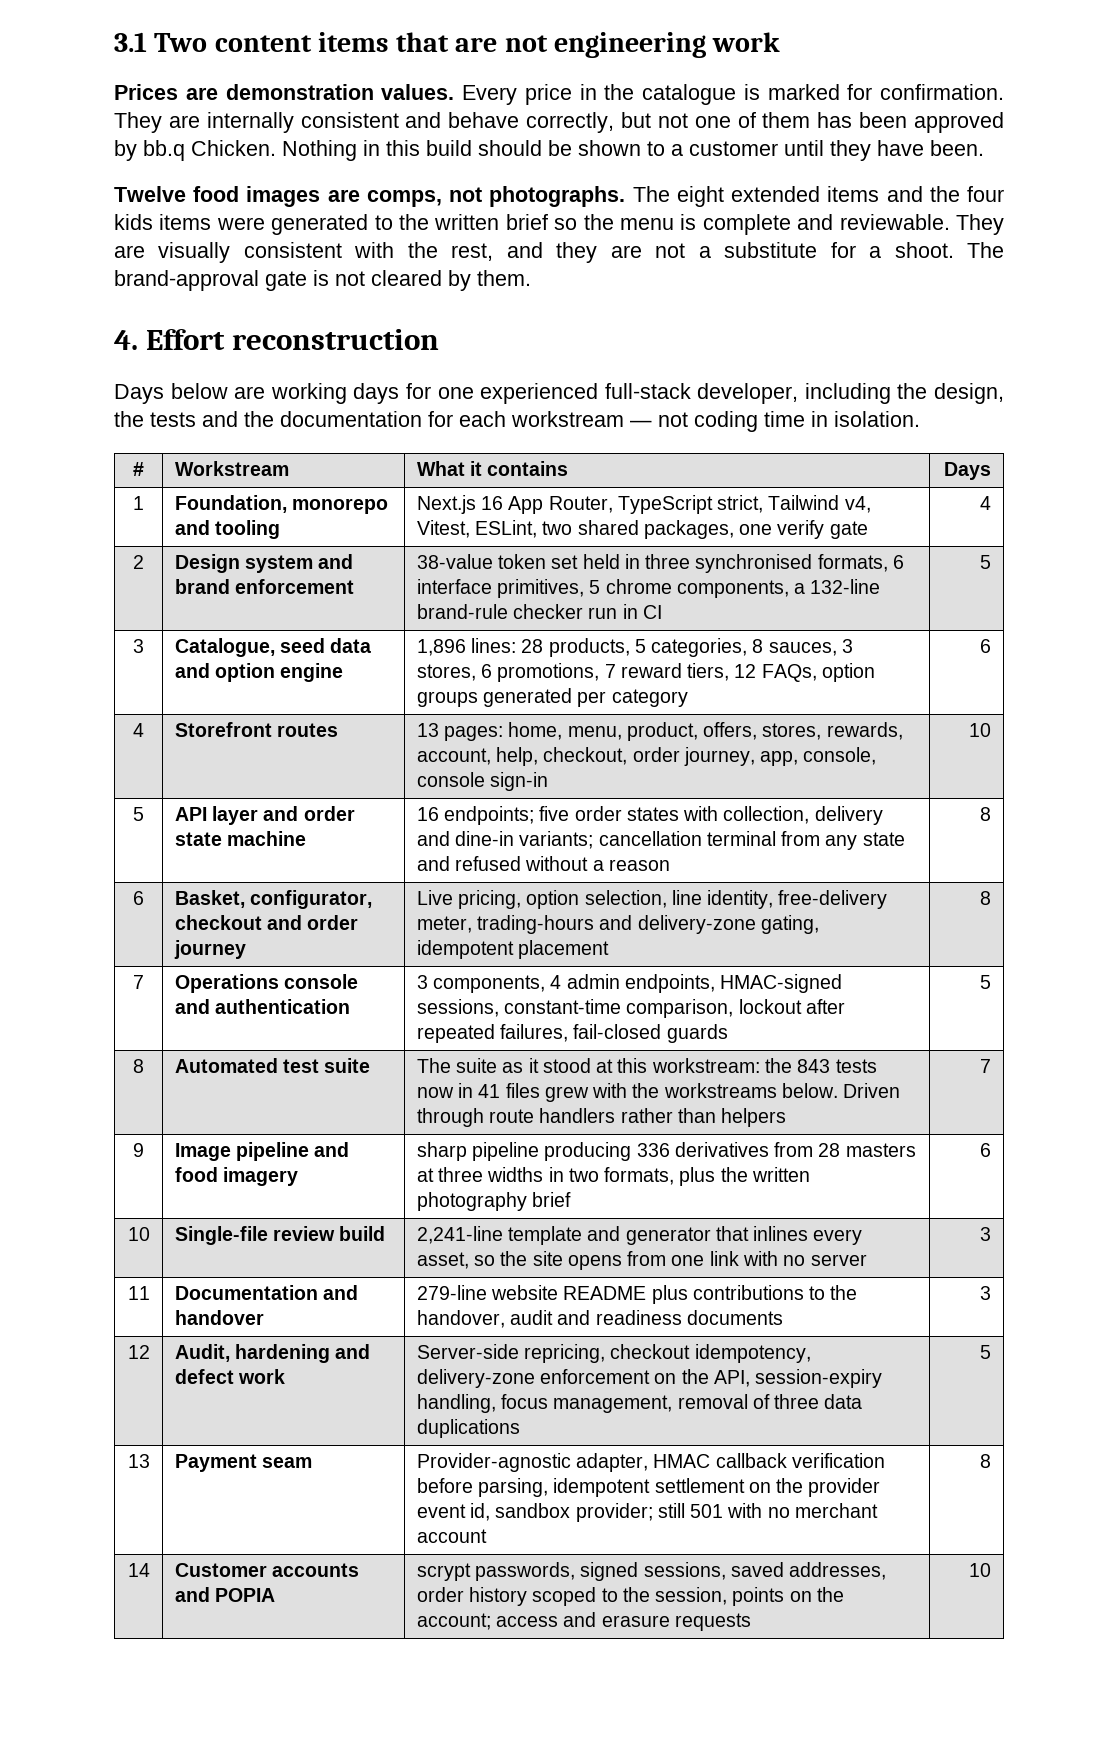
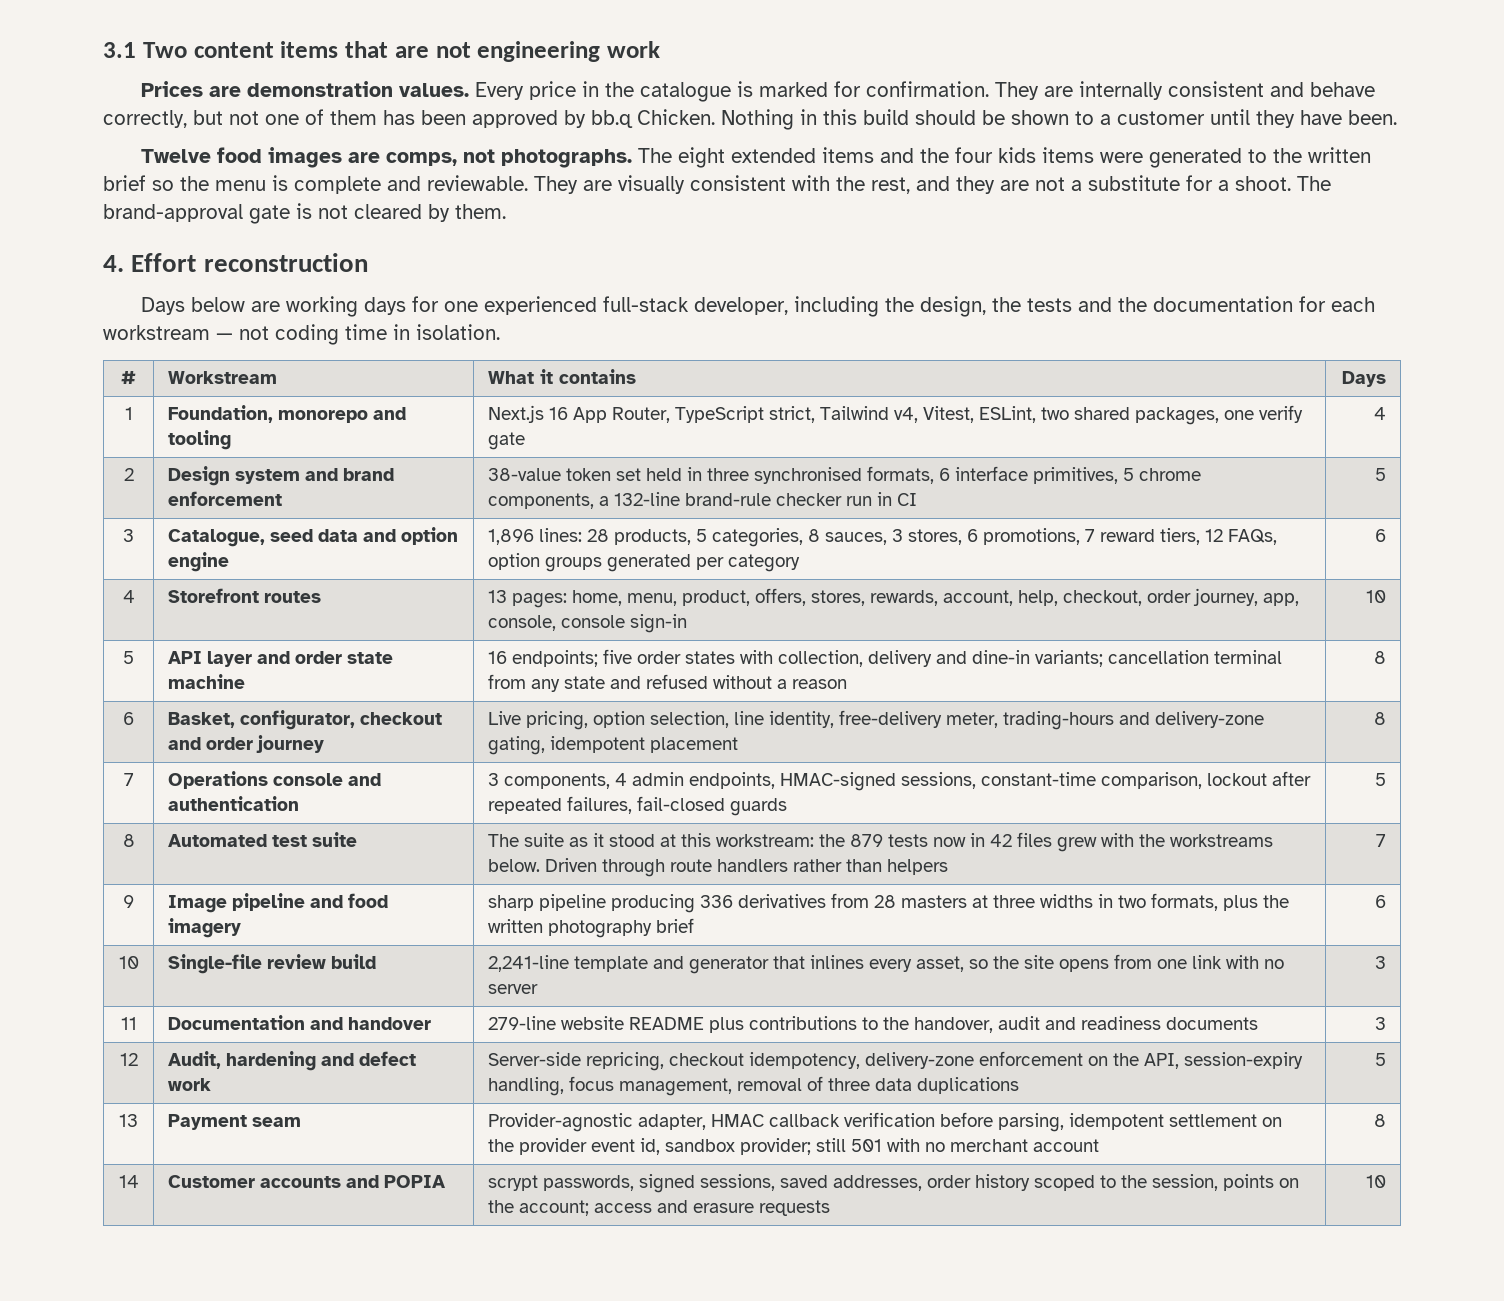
[797,1059,831,1073] 843 -> [849,834,883,847] 879
[478,1084,501,1098] 41 -> [989,834,1012,847] 42

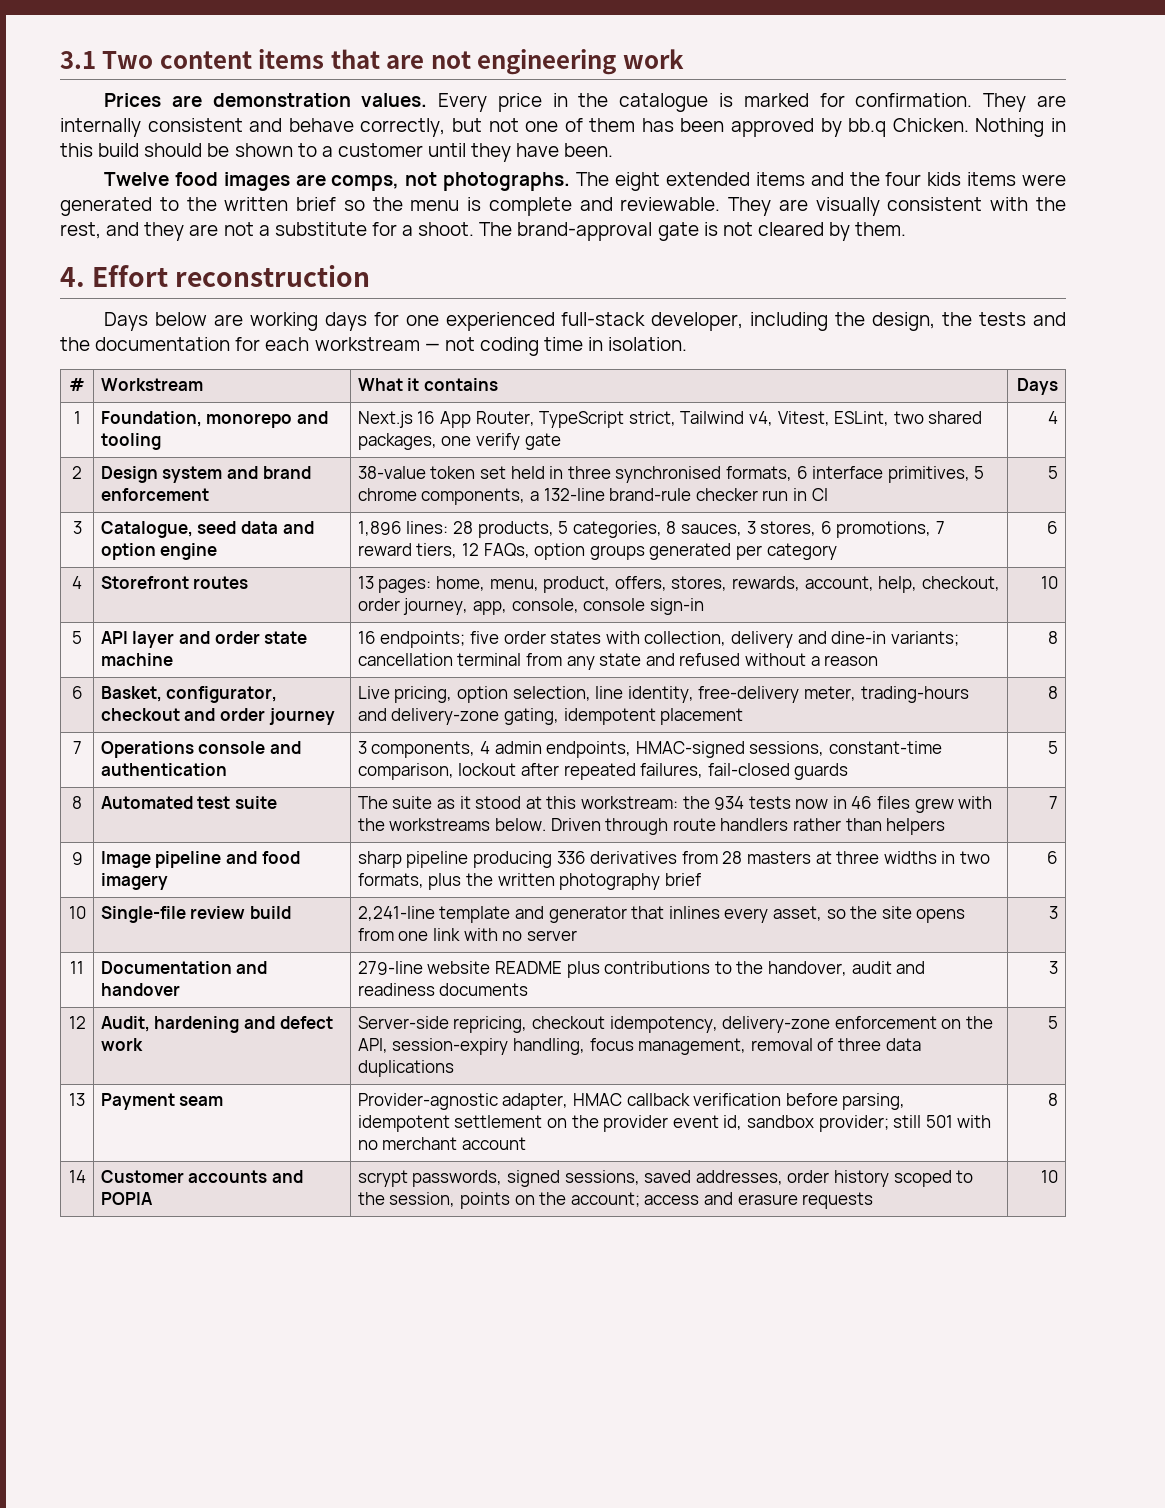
[849,834,883,847] 879 -> [714,796,745,810] 934
[989,834,1012,847] 42 -> [851,796,873,809] 46

